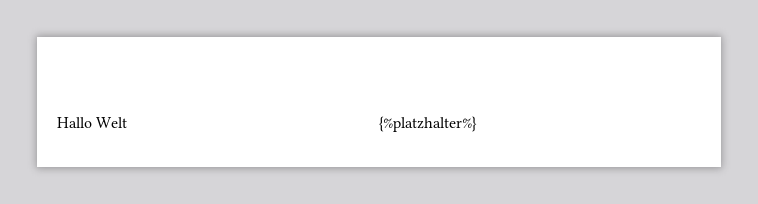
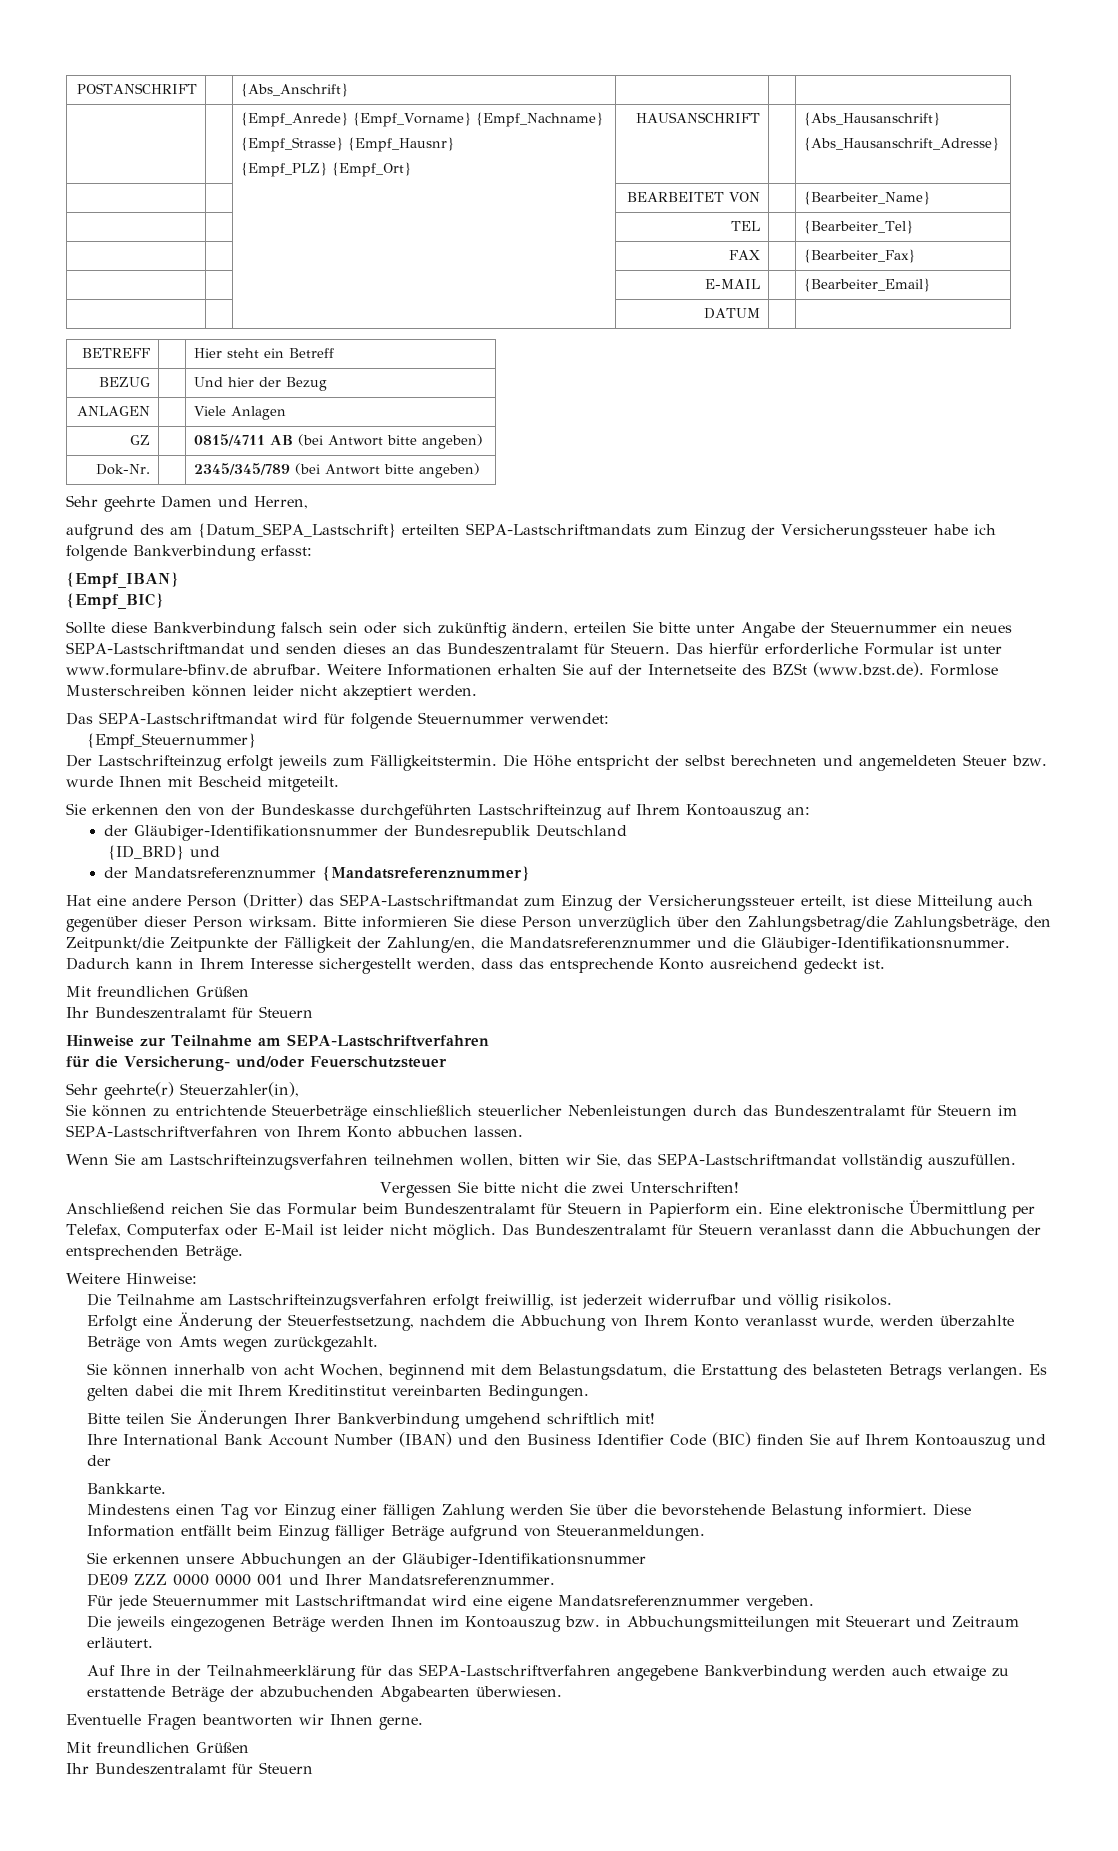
[57,117,128,128] [379,116,477,132] Hallo Welt // {%platzhalter%} -> [76,83,197,94] [241,83,349,97] [241,112,604,127] [241,137,455,152] [241,162,412,177] [635,112,760,123] [804,112,941,126] [804,137,1000,151] [626,192,760,202] [804,191,931,205] [730,221,760,231] [804,220,914,234] [728,250,760,260] [804,249,916,263] [704,279,760,289] [804,278,931,292] [703,308,760,319] [81,348,150,358] [194,348,335,358] [98,377,150,387] [194,377,328,391] [76,406,150,416] [194,406,287,420] [129,435,150,445] [194,434,484,449] [95,464,150,475] [194,463,481,478] [66,495,308,512] [66,523,996,540] [66,545,312,561] [66,572,179,588] [66,593,164,609] [66,621,1012,638] [66,642,1002,655] [66,662,998,677] [66,685,477,700] [66,712,609,729] [86,733,256,749] [66,754,1047,771] [66,776,339,792] [66,803,810,820] [104,824,628,841] [107,845,220,860] [104,866,531,881] [66,893,1033,911] [66,915,1051,932] [66,937,1010,953] [66,957,885,974] [66,986,249,997] [66,1006,313,1019] [66,1034,489,1047] [66,1056,447,1071] [66,1082,299,1100] [66,1104,1017,1121] [66,1125,523,1138] [66,1153,1016,1170] [379,1181,739,1198] [66,1200,1035,1219] [66,1223,1041,1240] [66,1245,243,1261] [66,1273,197,1284] [86,1293,892,1310] [86,1312,1014,1331] [86,1336,378,1352] [86,1363,1047,1380] [86,1385,589,1401] [86,1410,655,1429] [86,1432,1046,1450] [86,1455,111,1466] [86,1483,166,1494] [86,1503,971,1520] [86,1524,705,1541] [86,1552,646,1569] [86,1573,555,1586] [86,1594,814,1611] [86,1615,1019,1632] [86,1637,153,1648] [86,1664,1009,1681] [86,1686,562,1702] [66,1714,423,1730] [66,1742,249,1753] [66,1762,313,1775] POSTANSCHRIFT | | {Abs_Anschrift} | | | // | | {Empf_Anrede} {Empf_Vorname} {Empf_Nachname} // {Empf_Strasse} {Empf_Hausnr} // {Empf_PLZ} {Empf_Ort} | HAUSANSCHRIFT | | {Abs_Hausanschrift} // {Abs_Hausanschrift_Adresse} // | | | BEARBEITET VON | | {Bearbeiter_Name} // | | | TEL | | {Bearbeiter_Tel} // | | | FAX | | {Bearbeiter_Fax} // | | | E-MAIL | | {Bearbeiter_Email} // | | | DATUM | | // BETREFF | | Hier steht ein Betreff // BEZUG | | Und hier der Bezug // ANLAGEN | | Viele Anlagen // GZ | | 0815/4711 AB (bei Antwort bitte angeben) // Dok-Nr. | | 2345/345/789 (bei Antwort bitte angeben) // Sehr geehrte Damen und Herren, // aufgrund des am {Datum_SEPA_Lastschrift} erteilten SEPA-Lastschriftmandats zum Einzug der Versicherungssteuer habe ich folgende Bankverbindung erfasst: // {Empf_IBAN} // {Empf_BIC} // Sollte diese Bankverbindung falsch sein oder sich zukünftig ändern, erteilen Sie bitte unter Angabe der Steuernummer ein neues SEPA-Lastschriftmandat und senden dieses an das Bundeszentralamt für Steuern. Das hierfür erforderliche Formular ist unter www.formulare-bfinv.de abrufbar. Weitere Informationen erhalten Sie auf der Internetseite des BZSt (www.bzst.de). Formlose Musterschreiben können leider nicht akzeptiert werden. // Das SEPA-Lastschriftmandat wird für folgende Steuernummer verwendet: // {Empf_Steuernummer} // Der Lastschrifteinzug erfolgt jeweils zum Fälligkeitstermin. Die Höhe entspricht der selbst berechneten und angemeldeten Steuer bzw. wurde Ihnen mit Bescheid mitgeteilt. // Sie erkennen den von der Bundeskasse durchgeführten Lastschrifteinzug auf Ihrem Kontoauszug an: // der Gläubiger-Identifikationsnummer der Bundesrepublik Deutschland // {ID_BRD} und // der Mandatsreferenznummer {Mandatsreferenznummer} // Hat eine andere Person (Dritter) das SEPA-Lastschriftmandat zum Einzug der Versicherungssteuer erteilt, ist diese Mitteilung auch gegenüber dieser Person wirksam. Bitte informieren Sie diese Person unverzüglich über den Zahlungsbetrag/die Zahlungsbeträge, den Zeitpunkt/die Zeitpunkte der Fälligkeit der Zahlung/en, die Mandatsreferenznummer und die Gläubiger-Identifikationsnummer. Dadurch kann in Ihrem Interesse sichergestellt werden, dass das entsprechende Konto ausreichend gedeckt ist. // Mit freundlichen Grüßen // Ihr Bundeszentralamt für Steuern // Hinweise zur Teilnahme am SEPA-Lastschriftverfahren // für die Versicherung- und/oder Feuerschutzsteuer // Sehr geehrte(r) Steuerzahler(in), // Sie können zu entrichtende Steuerbeträge einschließlich steuerlicher Nebenleistungen durch das Bundeszentralamt für Steuern im SEPA-Lastschriftverfahren von Ihrem Konto abbuchen lassen. // Wenn Sie am Lastschrifteinzugsverfahren teilnehmen wollen, bitten wir Sie, das SEPA-Lastschriftmandat vollständig auszufüllen. // Vergessen Sie bitte nicht die zwei Unterschriften! // Anschließend reichen Sie das Formular beim Bundeszentralamt für Steuern in Papierform ein. Eine elektronische Übermittlung per Telefax, Computerfax oder E-Mail ist leider nicht möglich. Das Bundeszentralamt für Steuern veranlasst dann die Abbuchungen der entsprechenden Beträge. // Weitere Hinweise: // Die Teilnahme am Lastschrifteinzugsverfahren erfolgt freiwillig, ist jederzeit widerrufbar und völlig risikolos. // Erfolgt eine Änderung der Steuerfestsetzung, nachdem die Abbuchung von Ihrem Konto veranlasst wurde, werden überzahlte Beträge von Amts wegen zurückgezahlt. // Sie können innerhalb von acht Wochen, beginnend mit dem Belastungsdatum, die Erstattung des belasteten Betrags verlangen. Es gelten dabei die mit Ihrem Kreditinstitut vereinbarten Bedingungen. // Bitte teilen Sie Änderungen Ihrer Bankverbindung umgehend schriftlich mit! // Ihre International Bank Account Number (IBAN) und den Business Identifier Code (BIC) finden Sie auf Ihrem Kontoauszug und der // Bankkarte. // Mindestens einen Tag vor Einzug einer fälligen Zahlung werden Sie über die bevorstehende Belastung informiert. Diese Information entfällt beim Einzug fälliger Beträge aufgrund von Steueranmeldungen. // Sie erkennen unsere Abbuchungen an der Gläubiger-Identifikationsnummer // DE09 ZZZ 0000 0000 001 und Ihrer Mandatsreferenznummer. // Für jede Steuernummer mit Lastschriftmandat wird eine eigene Mandatsreferenznummer vergeben. // Die jeweils eingezogenen Beträge werden Ihnen im Kontoauszug bzw. in Abbuchungsmitteilungen mit Steuerart und Zeitraum erläutert. // Auf Ihre in der Teilnahmeerklärung für das SEPA-Lastschriftverfahren angegebene Bankverbindung werden auch etwaige zu erstattende Beträge der abzubuchenden Abgabearten überwiesen. // Eventuelle Fragen beantworten wir Ihnen gerne. // Mit freundlichen Grüßen // Ihr Bundeszentralamt für Steuern

